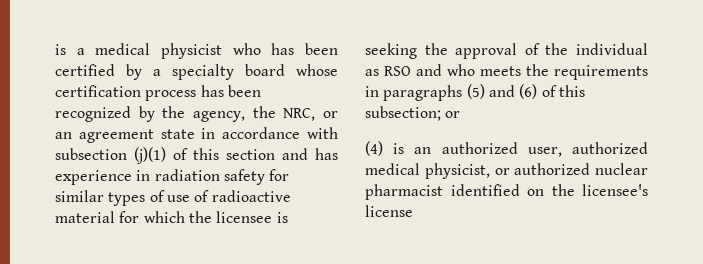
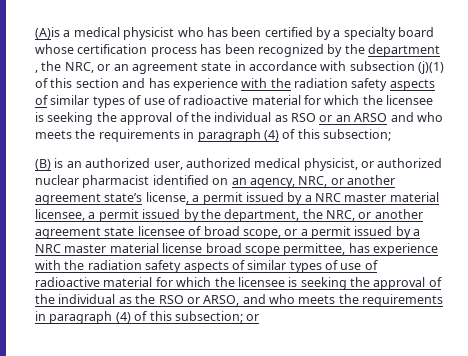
[55,44,66,55] is -> [35,27,60,39] (A)is
[192,111,245,122] agency, -> [368,44,440,57] [35,70,38,73] department ,
[136,169,290,185] in radiation safety for -> [241,78,435,91] [35,95,48,105] with the radiation safety aspects of
[416,64,648,80] [365,84,585,101] [365,106,461,121] [365,141,383,156] and who meets the requirements in paragraphs (5) and (6) of this subsection; or // (4) -> [319,112,443,122] [35,129,391,142] [35,159,51,170] or an ARSO and who meets the requirements in paragraph (4) of this subsection; // (B)
[551,184,648,196] [365,205,413,217] the licensee's license -> [231,175,395,188] [35,192,439,205] [35,209,423,222] [35,226,421,239] [35,243,438,256] [35,260,378,273] [35,277,442,290] [35,294,444,307] [35,311,260,324] an agency, NRC, or another agreement state’s license, a permit issued by a NRC master material licensee, a permit issued by the department, the NRC, or another agreement state licensee of broad scope, or a permit issued by a NRC master material license broad scope permittee, has experience with the radiation safety aspects of similar types of use of radioactive material for which the licensee is seeking the approval of the individual as the RSO or ARSO, and who meets the requirements in paragraph (4) of this subsection; or

